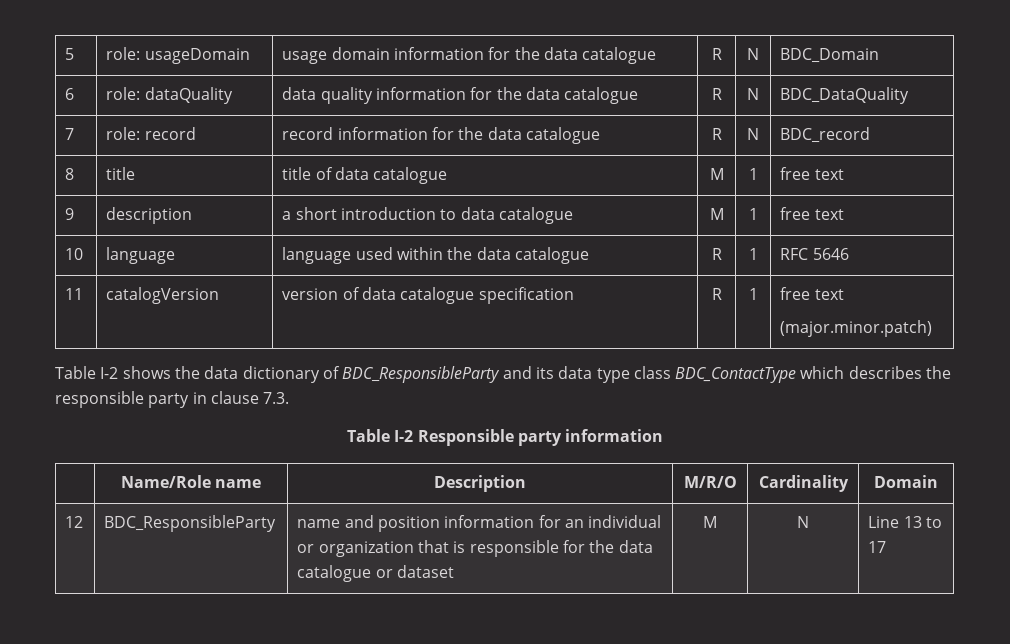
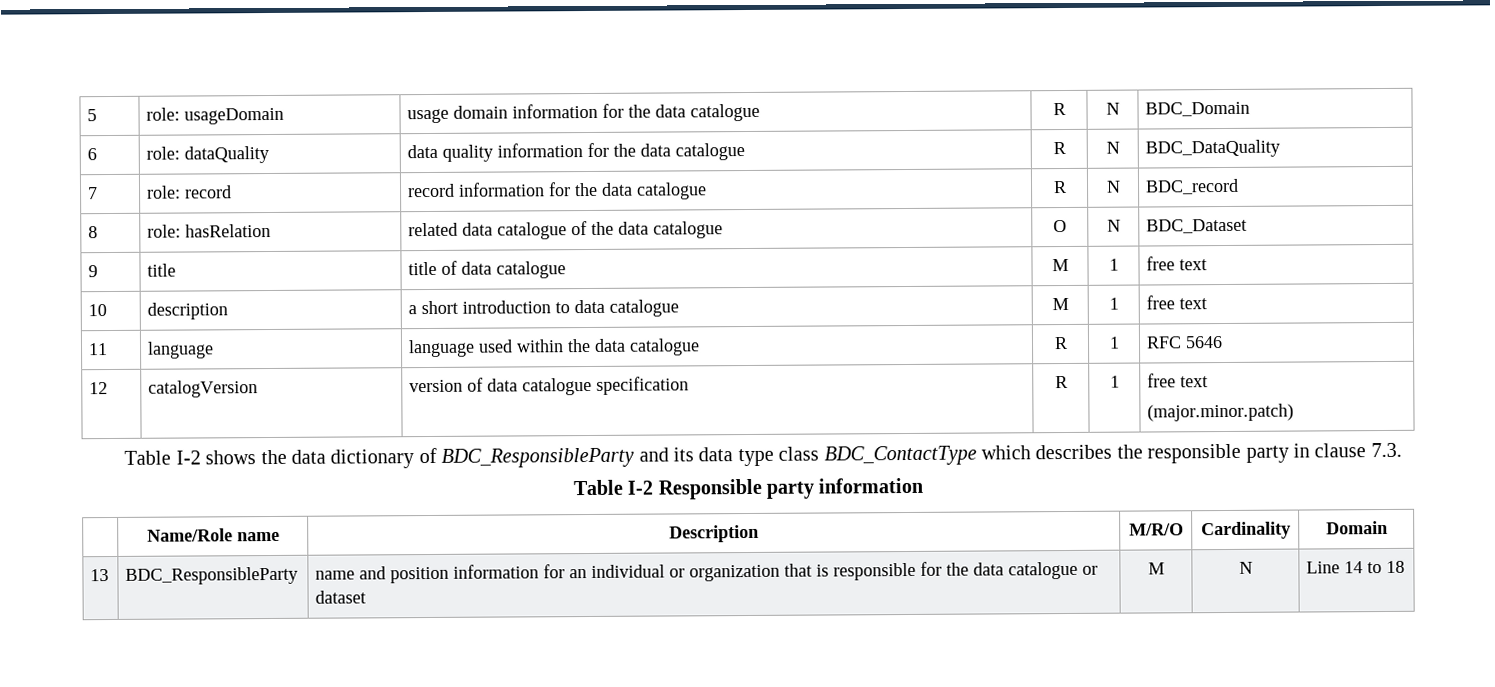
(75, 174) none -> [147,223,272,238] [408,221,724,240] [1053,219,1067,233] [1106,219,1121,232] [1146,218,1248,234] [88,265,99,278] | role: hasRelation | related data catalogue of the data catalogue | O | N | BDC_Dataset // 9
[65,208,75,220] 9 -> [88,304,108,317] 10
[65,248,84,260] 10 -> [88,343,109,356] 11
[65,288,84,300] 11 -> [89,382,109,395] 12
[65,516,84,528] 12 -> [90,569,110,582] 13
[903,516,943,528] [868,541,887,553] 13 to 17 -> [1344,560,1406,574] 14 to 18

